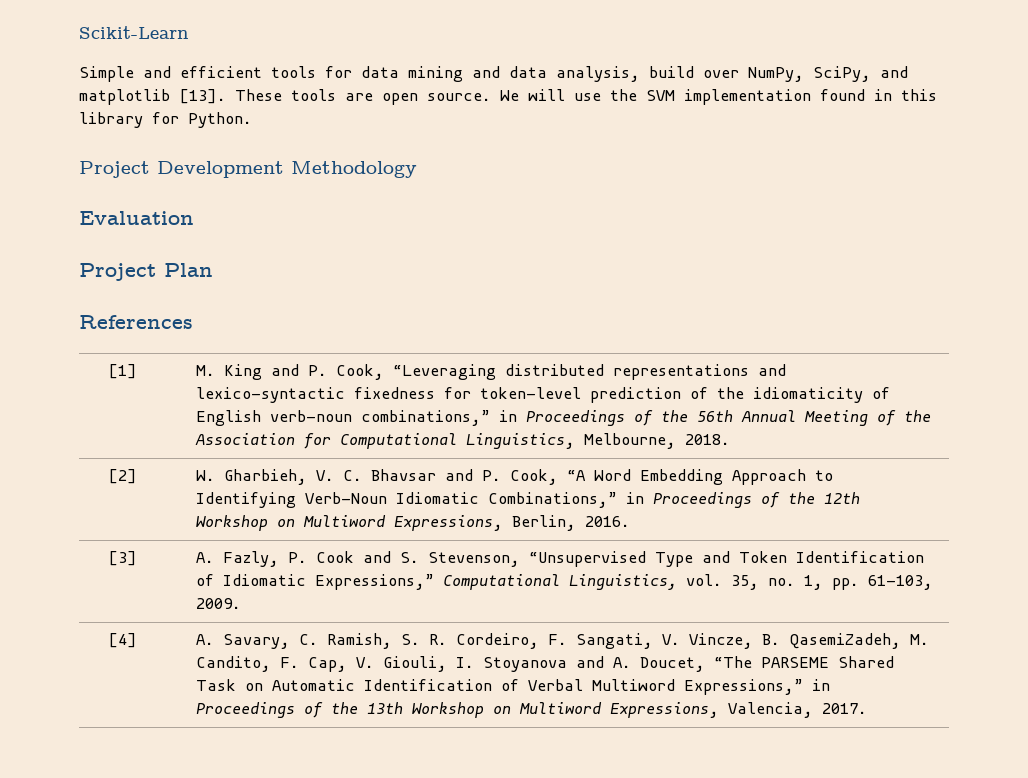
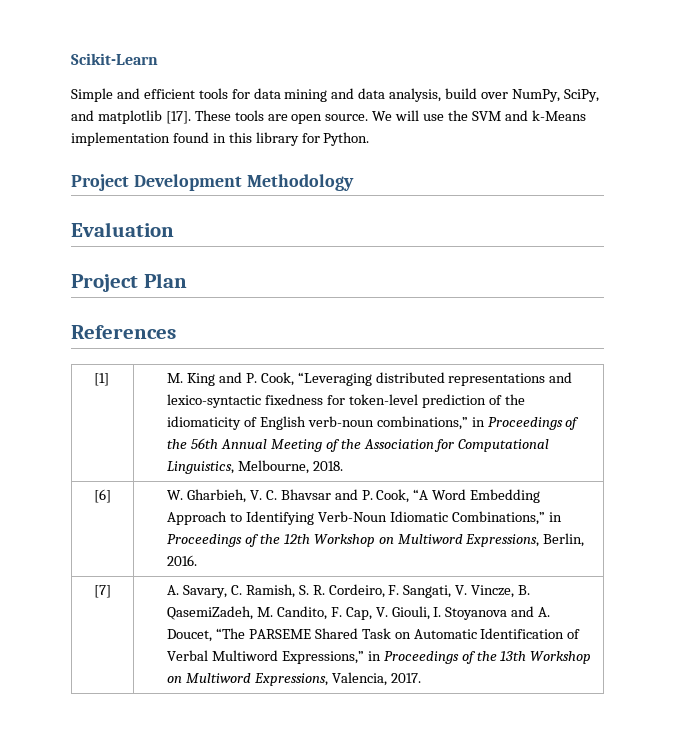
[179,89,226,104] [13]. -> [165,111,191,124] [17].
(675, 95) none -> [504,110,586,121] and k-Means
[107,469,137,484] [2] -> [94,489,112,503] [6]
[107,551,137,566] [195,551,924,567] [195,574,933,590] [195,598,241,609] [107,633,137,648] [3] | A. Fazly, P. Cook and S. Stevenson, “Unsupervised Type and Token Identification of Idiomatic Expressions,” Computational Linguistics, vol. 35, no. 1, pp. 61-103, 2009. // [4] -> [94,585,112,598] [7]

